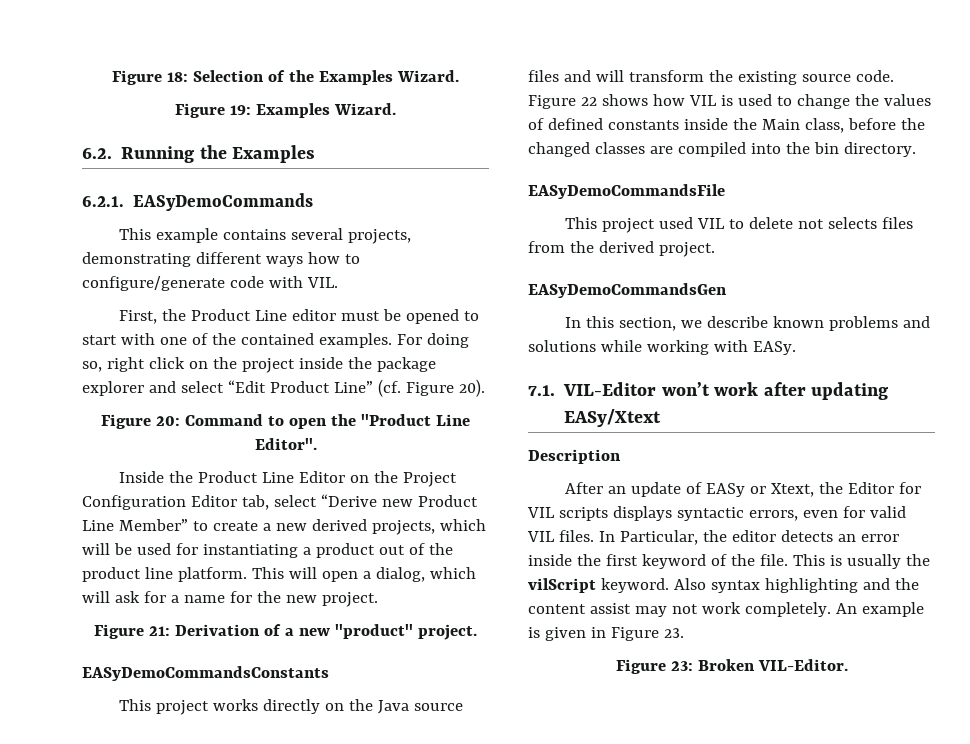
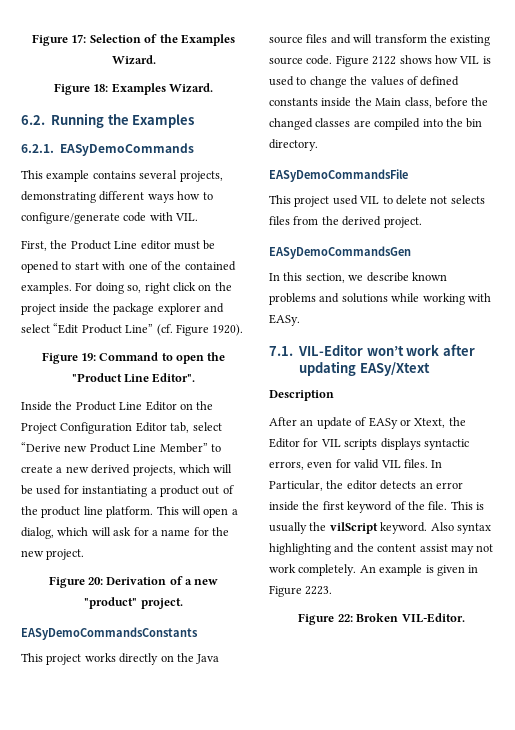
[112,70,189,85] Figure 18: -> [32,34,87,46] Figure 17:
[230,105,252,115] 19: -> [93,84,109,92] 18:
[458,379,485,397] [101,414,181,429] 20). // Figure 20: -> [212,324,244,336] [41,352,96,364] 1920). // Figure 19:
[149,626,171,636] 21: -> [87,577,103,585] 20:
[580,97,597,106] 22 -> [372,56,397,65] 2122
[663,628,684,638] [615,659,693,674] 23. // Figure 23: -> [305,586,333,595] [298,613,353,625] 2223. // Figure 22:

